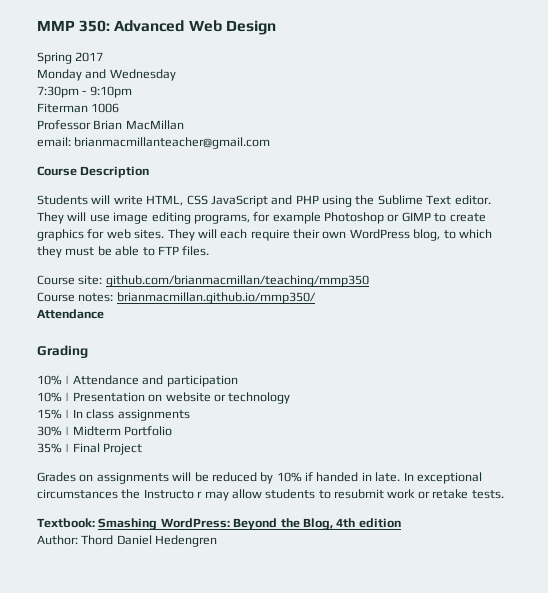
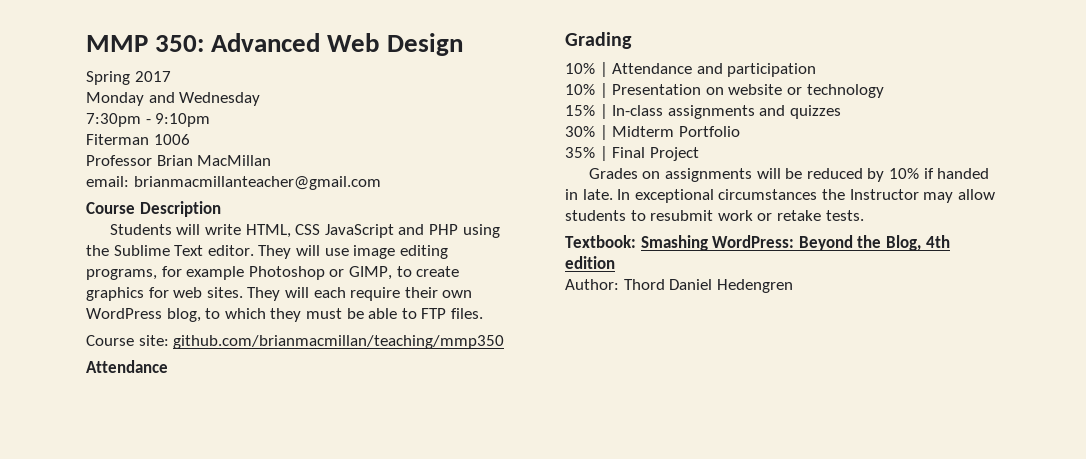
[401,212,431,222] GIMP -> [348,266,392,280] GIMP,
[37,292,316,304] // Course notes: brianmacmillan.github.io/mmp350/ -> (505, 342) none
[72,409,190,421] In class assignments -> [612,105,841,119] In-class assignments and quizzes
[143,489,203,499] Instructo r -> [849,189,919,200] Instructor

